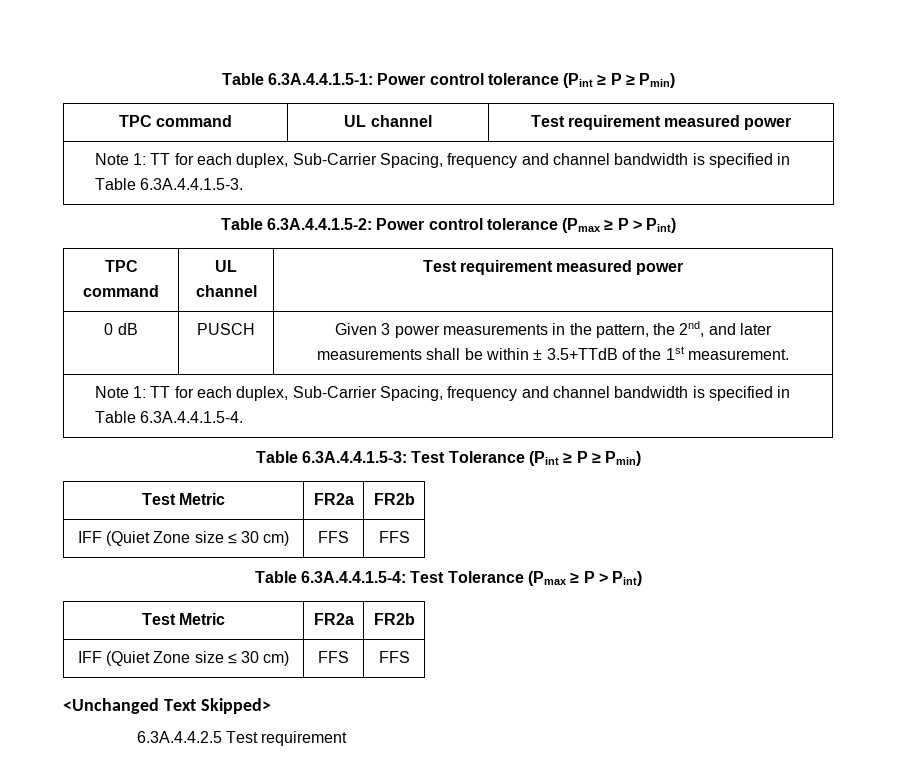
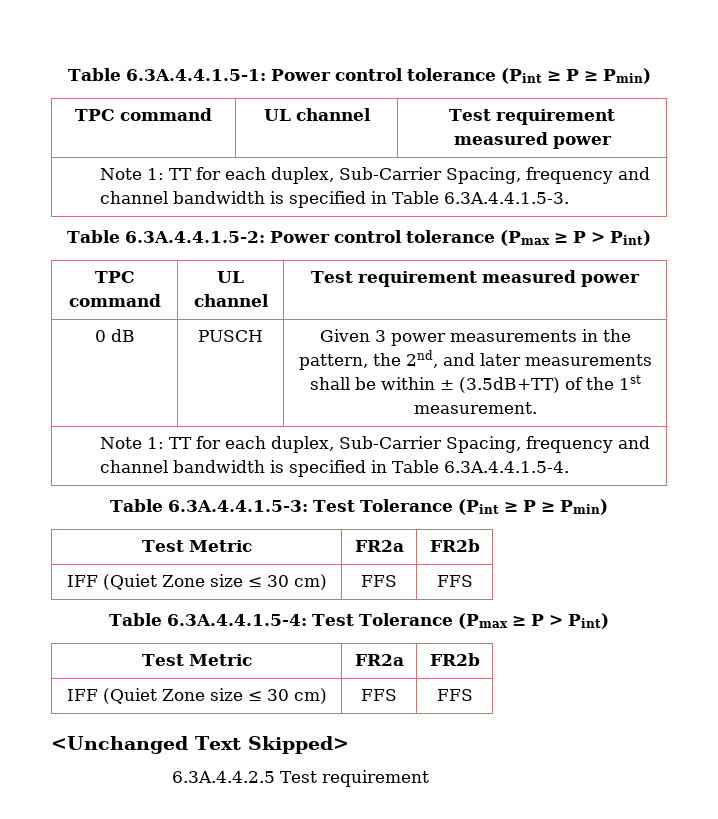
[546,348,618,360] 3.5+TTdB -> [458,377,560,393] (3.5dB+TT)

